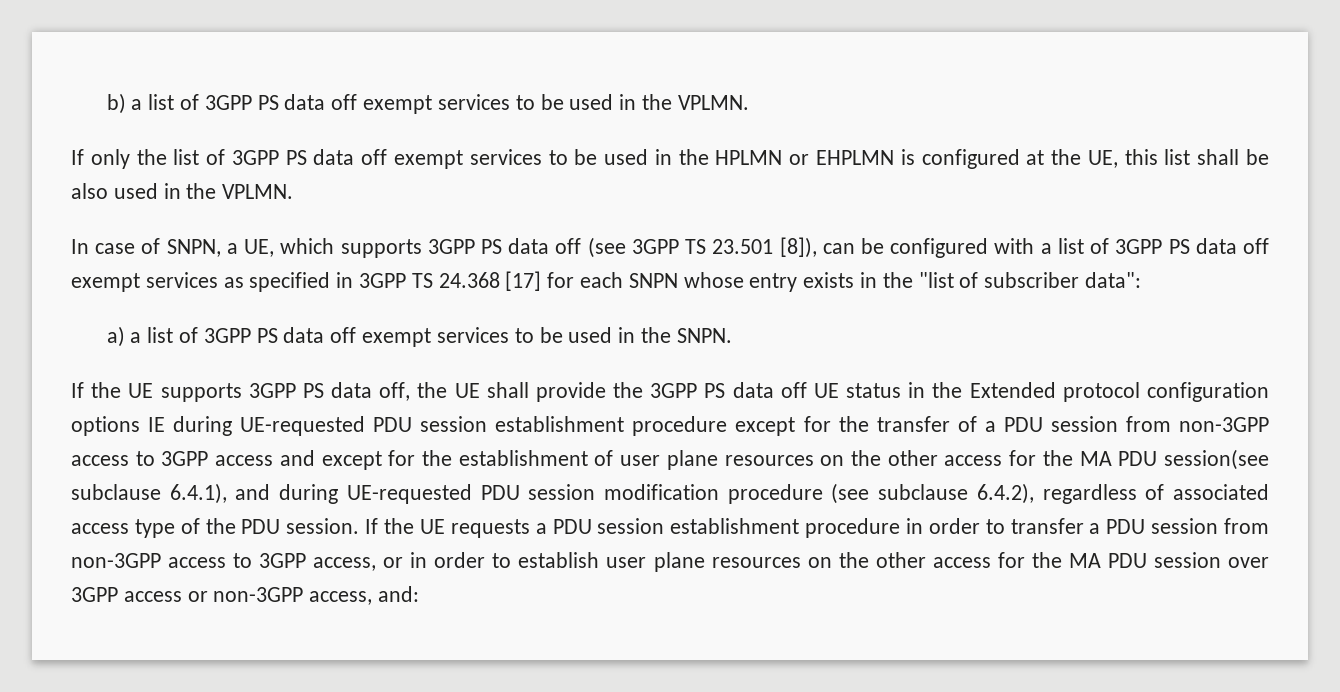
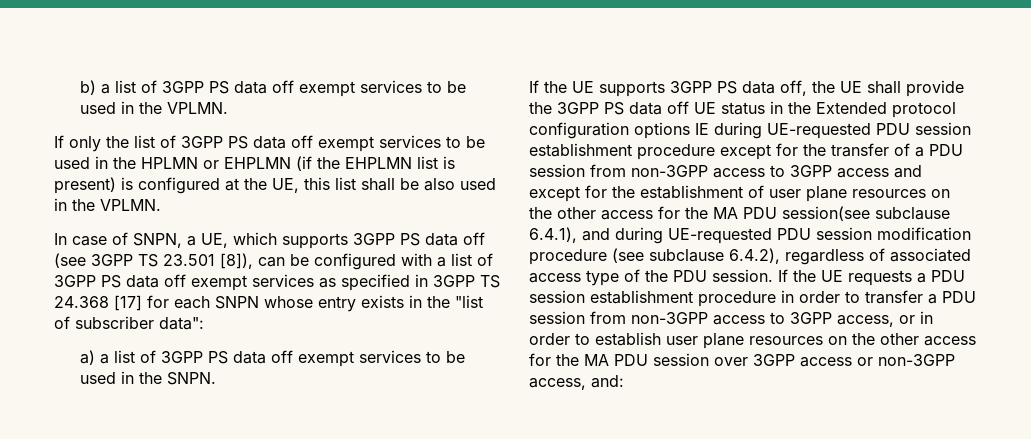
(895, 157) none -> [296,156,455,171] [54,177,116,194] (if the EHPLMN list is present)

